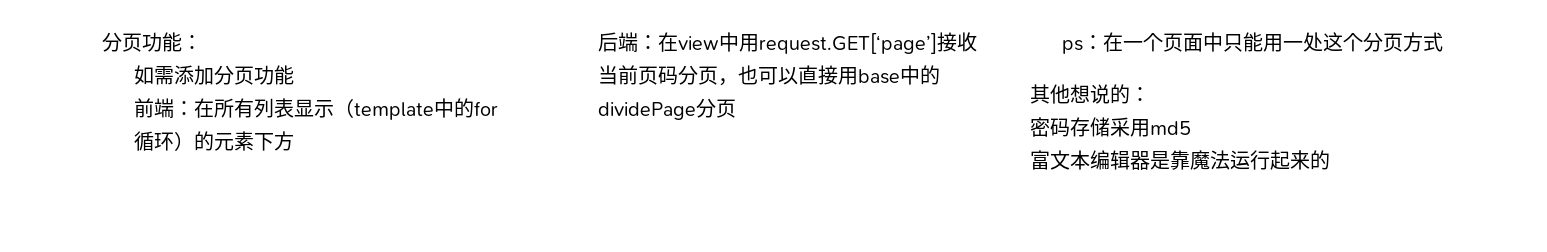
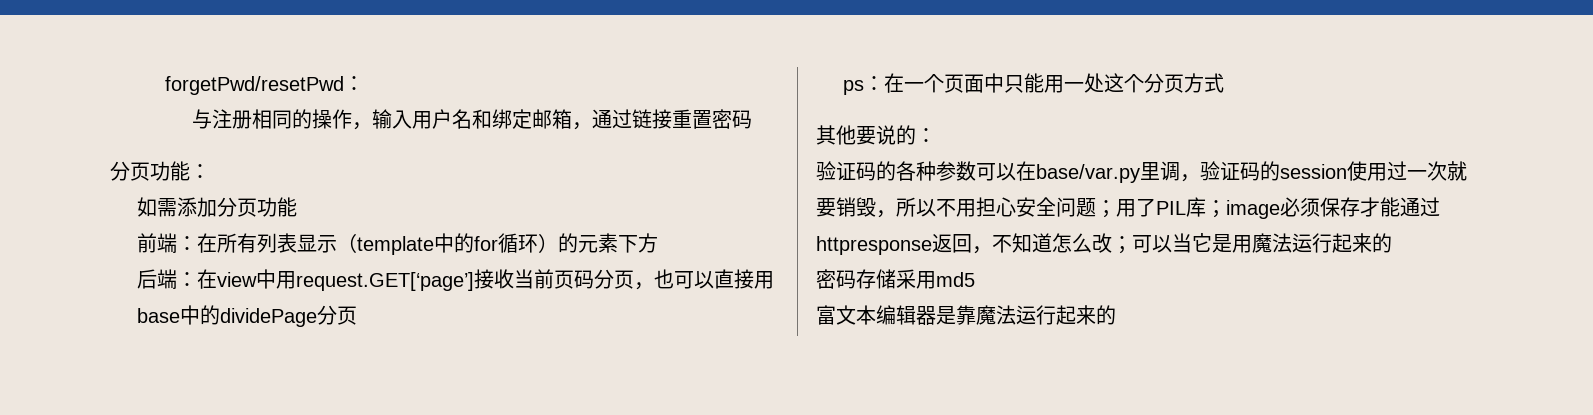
(102, 42) none -> [164,76,364,95] [192,109,753,130] forgetPwd/resetPwd： // 与注册相同的操作，输入用户名和绑定邮箱，通过链接重置密码 //
[1070,84,1090,103] 想 -> [856,126,876,145] 要
(1150, 94) none -> [816,161,1467,183] [816,197,1440,219] [816,233,1392,255] // 验证码的各种参数可以在base/var.py里调，验证码的session使用过一次就要销毁，所以不用担心安全问题；用了PIL库；image必须保存才能通过httpresponse返回，不知道怎么改；可以当它是用魔法运行起来的

